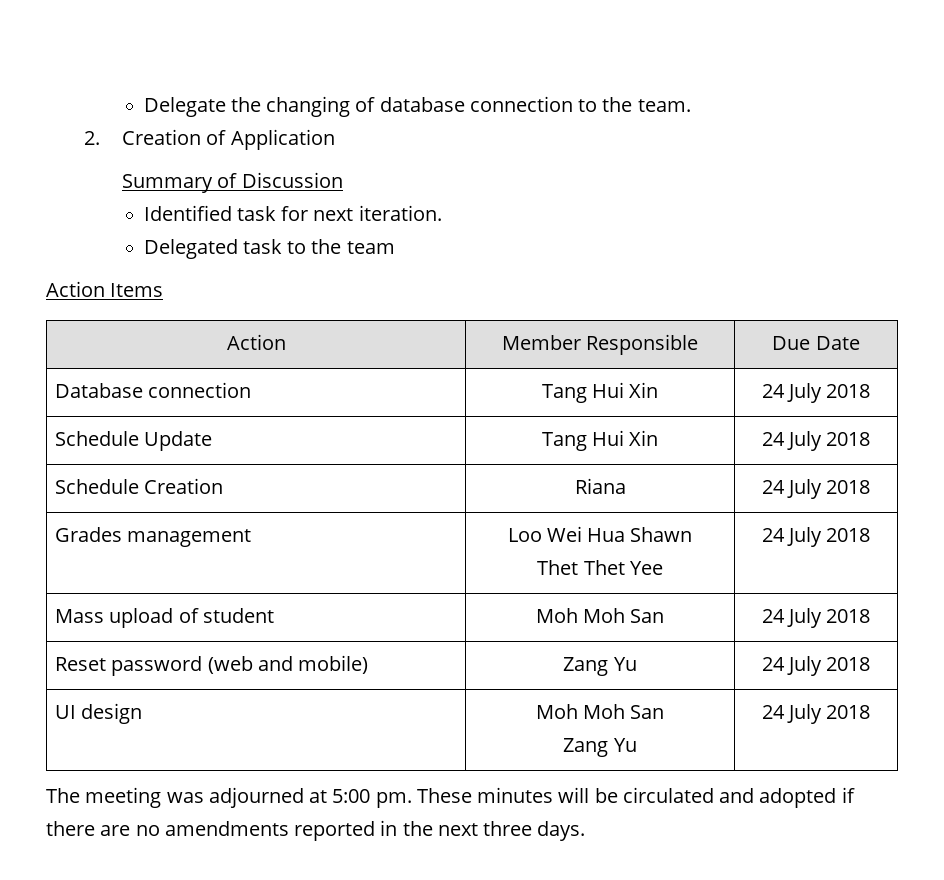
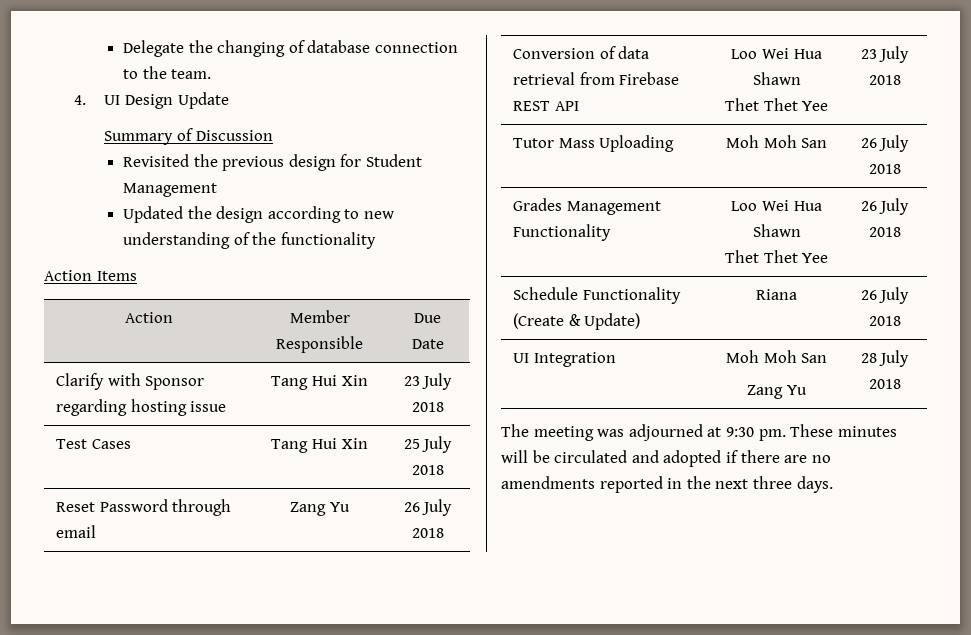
[84,129,335,150] 2. Creation of Application -> [74,92,229,109] 4. UI Design Update
[143,205,442,221] [143,239,395,259] Identified task for next iteration. // Delegated task to the team -> [123,154,422,171] [123,183,218,197] [123,206,394,223] [123,232,376,249] Revisited the previous design for Student Management // Updated the design according to new understanding of the functionality
[55,382,252,398] [541,382,659,403] [761,383,871,403] [55,431,213,451] [541,430,659,451] [761,431,871,451] [55,478,224,494] [574,478,626,494] [761,479,871,499] [55,527,252,547] [507,526,693,542] [537,560,663,575] [761,527,871,547] [55,608,274,628] Database connection | Tang Hui Xin | 24 July 2018 // Schedule Update | Tang Hui Xin | 24 July 2018 // Schedule Creation | Riana | 24 July 2018 // Grades management | Loo Wei Hua Shawn // Thet Thet Yee | 24 July 2018 // Mass upload of student -> [56,373,205,390] [56,399,227,416] [271,375,368,390] [403,373,453,390] [411,402,444,412] [56,439,131,449] [271,438,368,453] [403,436,453,453] [411,465,444,475] [56,499,232,516] [56,525,97,538] [290,502,350,516] [403,499,453,516] [411,528,444,538] [513,46,650,59] [513,72,680,85] [513,101,579,111] [731,48,822,59] [752,72,801,85] [724,98,829,111] [860,46,910,63] [868,75,901,85] [513,135,675,152] Clarify with Sponsor regarding hosting issue | Tang Hui Xin | 23 July 2018 // Test Cases | Tang Hui Xin | 25 July 2018 // Reset Password through email | Zang Yu | 26 July 2018 // Conversion of data retrieval from Firebase REST API | Loo Wei Hua Shawn // Thet Thet Yee | 23 July 2018 // Tutor Mass Uploading
[761,608,871,628] [55,655,369,676] [563,657,637,676] [761,657,785,671] 24 July 2018 // Reset password (web and mobile) | Zang Yu | 24 -> [860,135,910,152] [868,164,901,174] [513,198,661,215] [513,224,612,241] [731,200,822,211] [752,224,801,237] [724,250,829,263] [860,198,910,215] [868,227,901,237] [513,287,681,304] [513,313,641,330] [756,289,797,300] [860,290,877,300] 26 July 2018 // Grades Management Functionality | Loo Wei Hua Shawn // Thet Thet Yee | 26 July 2018 // Schedule Functionality (Create & Update) | Riana | 26
[81,703,143,724] design -> [533,352,616,367] Integration
[761,705,785,719] 24 -> [860,353,877,363] 28
[332,789,371,803] 5:00 -> [725,427,754,437] 9:30

